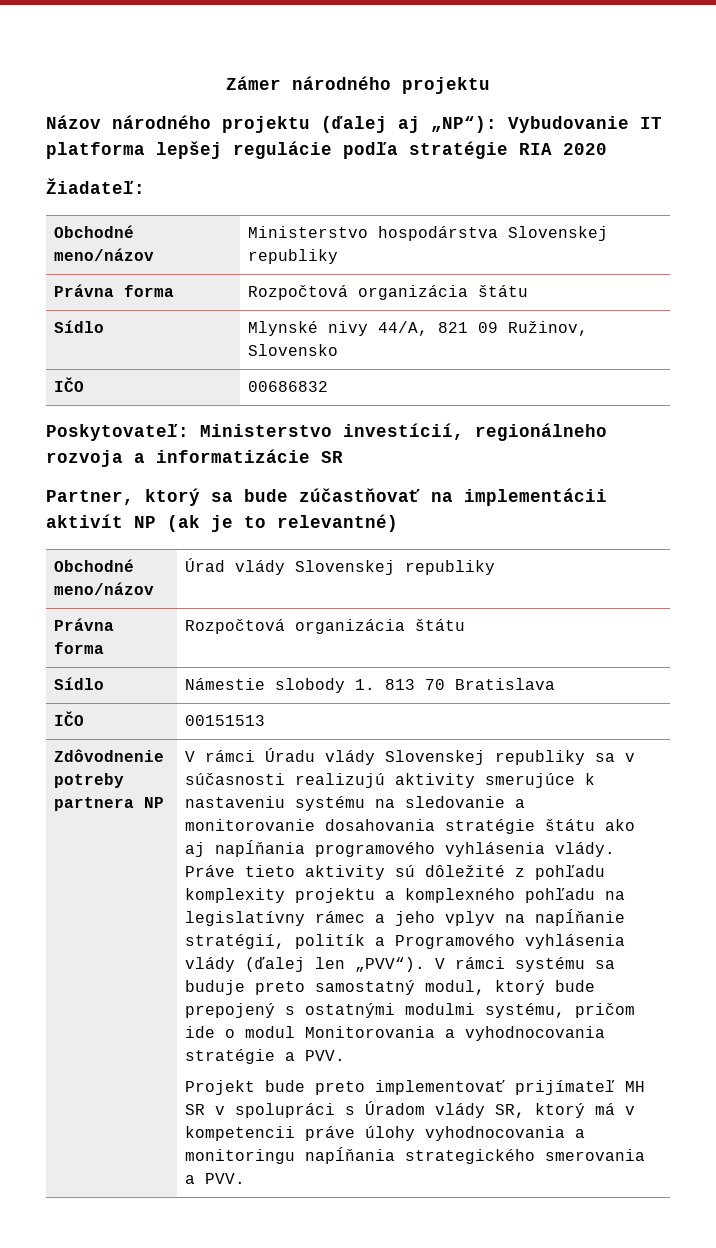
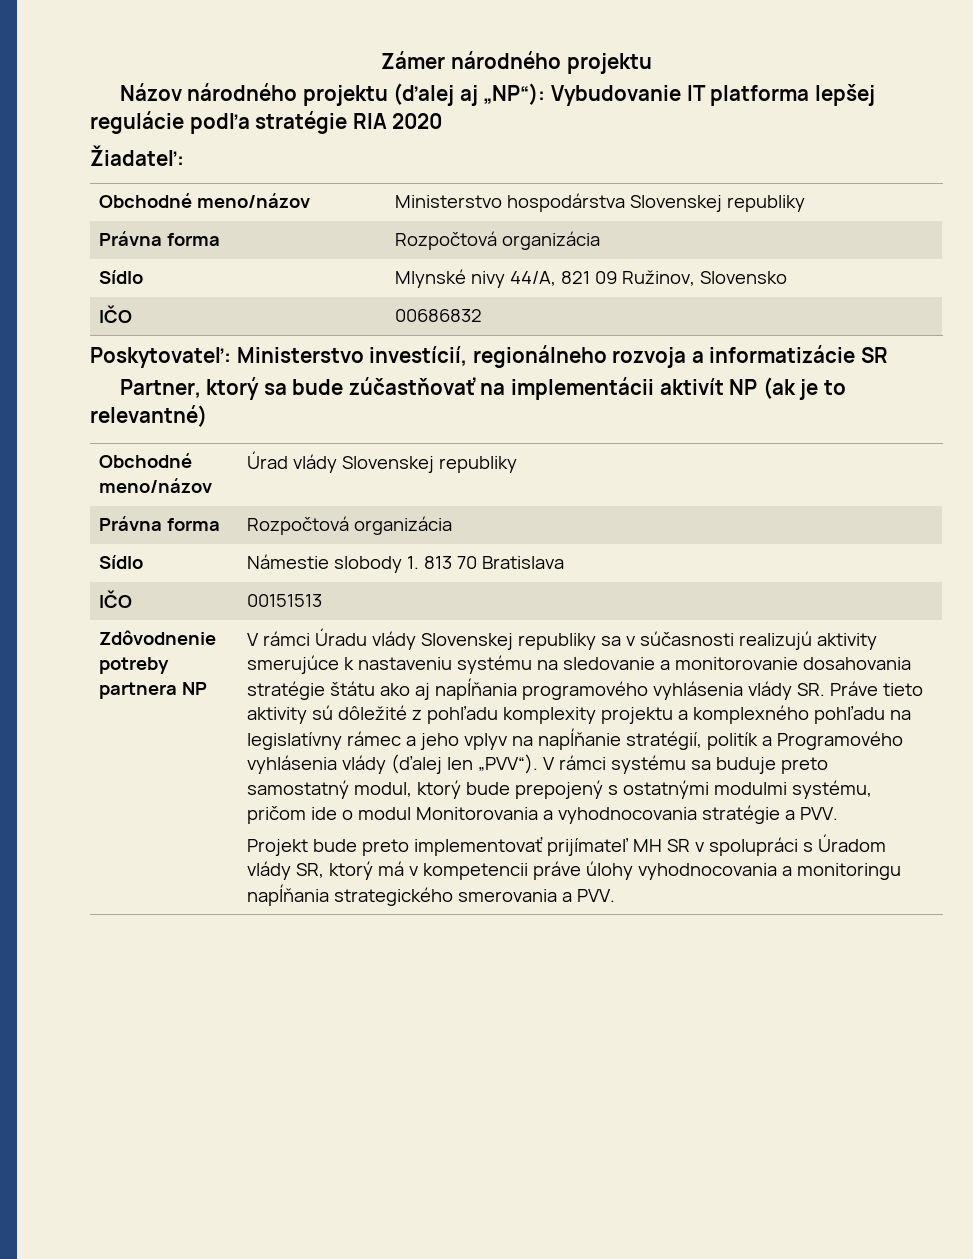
[478,285,529,297] štátu -> (601, 240) none
[415,619,466,631] štátu -> (453, 525) none
[555,842,616,857] vlády. -> [748,681,826,700] vlády SR.

